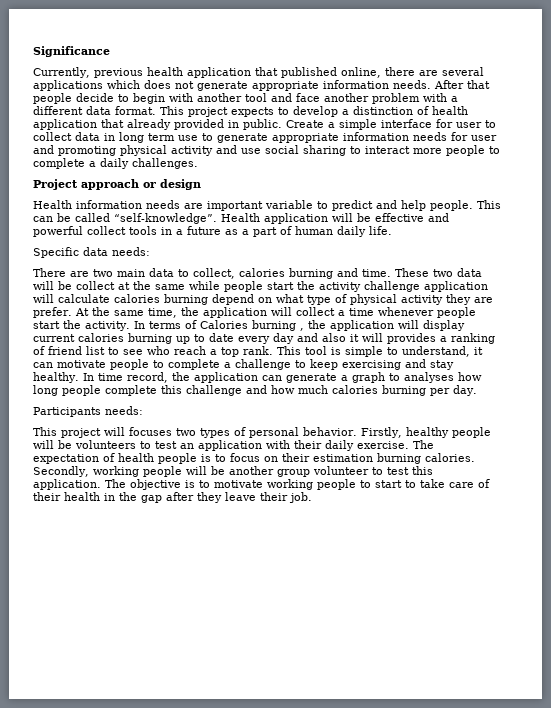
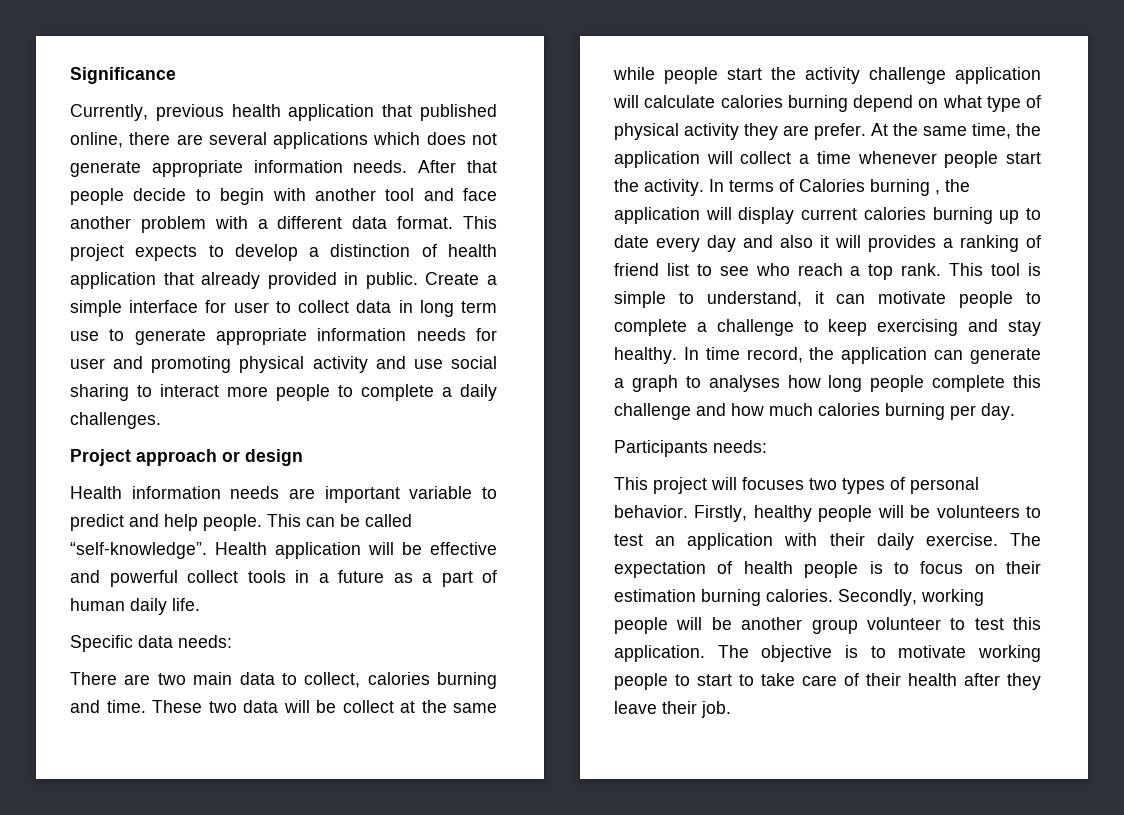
[104,492,162,503] in the gap -> (957, 679) none

